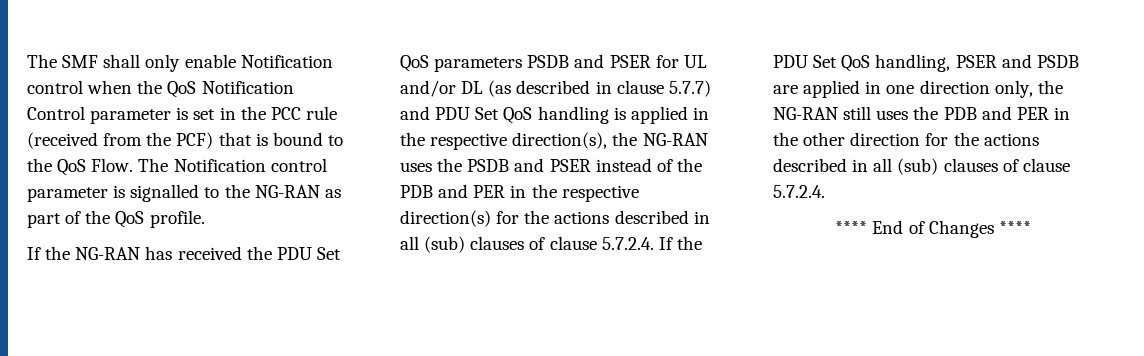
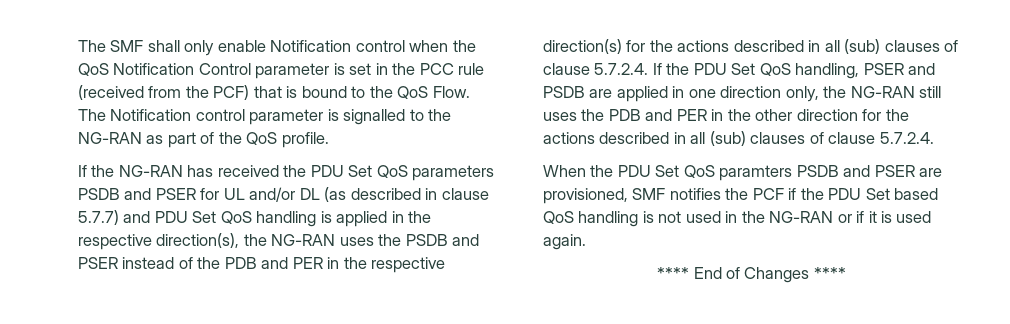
(825, 191) none -> [543,165,943,181] [543,188,939,204] [543,211,932,227] [543,234,586,250] // When the PDU Set QoS paramters PSDB and PSER are provisioned, SMF notifies the PCF if the PDU Set based QoS handling is not used in the NG-RAN or if it is used again.

